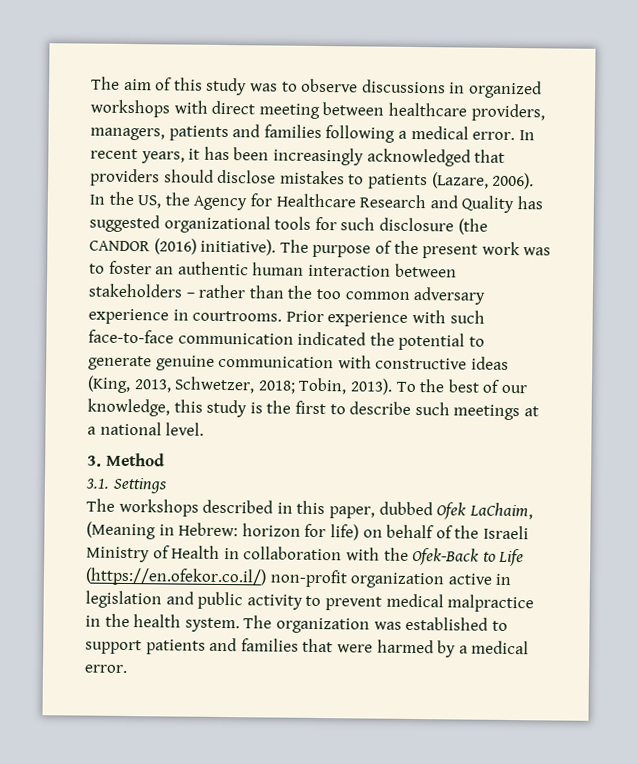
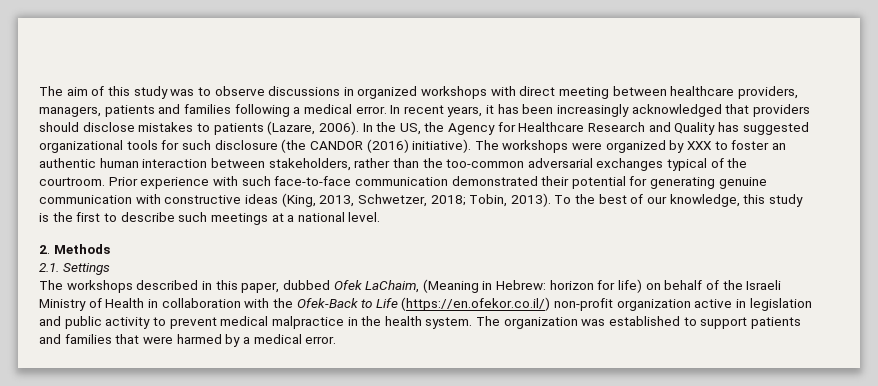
[312,240,552,259] purpose of the present work was -> [502,140,713,153] workshops were organized by XXX
[88,283,195,298] stakeholders – -> [268,158,351,171] stakeholders,
[315,286,486,305] [88,308,283,325] too common adversary experience in courtrooms. -> [446,158,748,171] [39,177,105,186] too-common adversarial exchanges typical of the courtroom.
[297,331,485,351] [88,355,152,371] indicated the potential to generate -> [451,176,716,189] demonstrated their potential for generating
[87,452,165,467] [85,478,109,489] 3. Method // 3.1. -> [39,244,110,254] [39,263,59,272] 2. Methods // 2.1.

